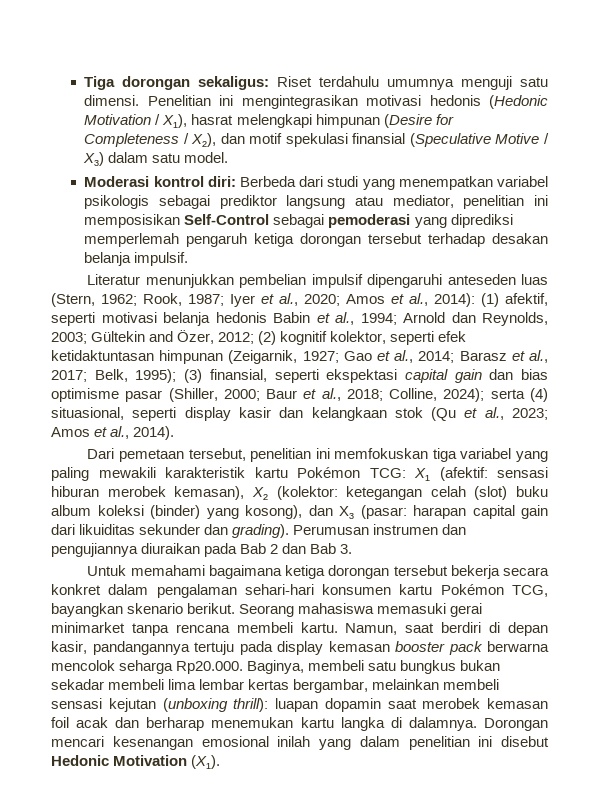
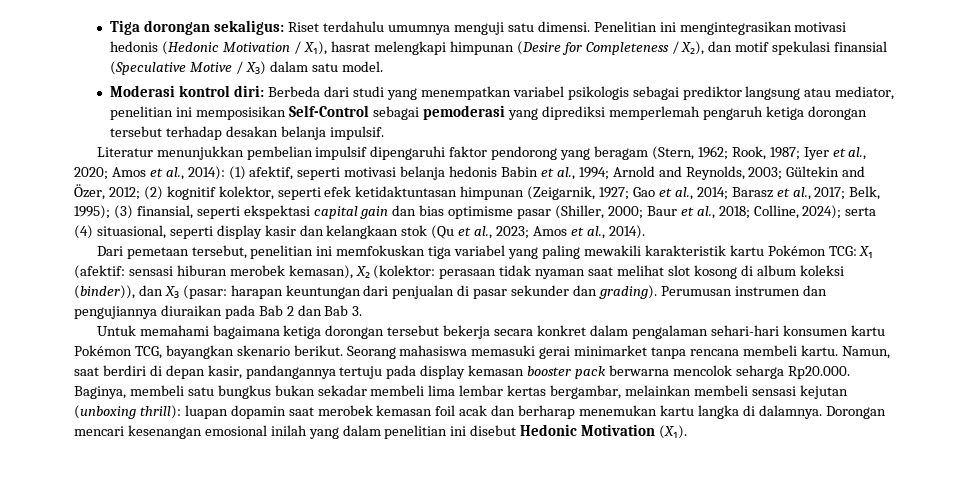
[447,274,548,285] anteseden luas -> [449,146,649,160] faktor pendorong yang beragam
[451,312,476,323] dan -> [658,166,682,177] and
[346,486,548,500] [51,505,548,519] [51,524,136,535] ketegangan celah (slot) buku album koleksi (binder) yang kosong), dan X₃ (pasar: harapan capital gain dari likuiditas -> [439,265,844,279] [74,285,508,299] perasaan tidak nyaman saat melihat slot kosong di album koleksi (binder)), dan X₃ (pasar: harapan keuntungan dari penjualan di pasar

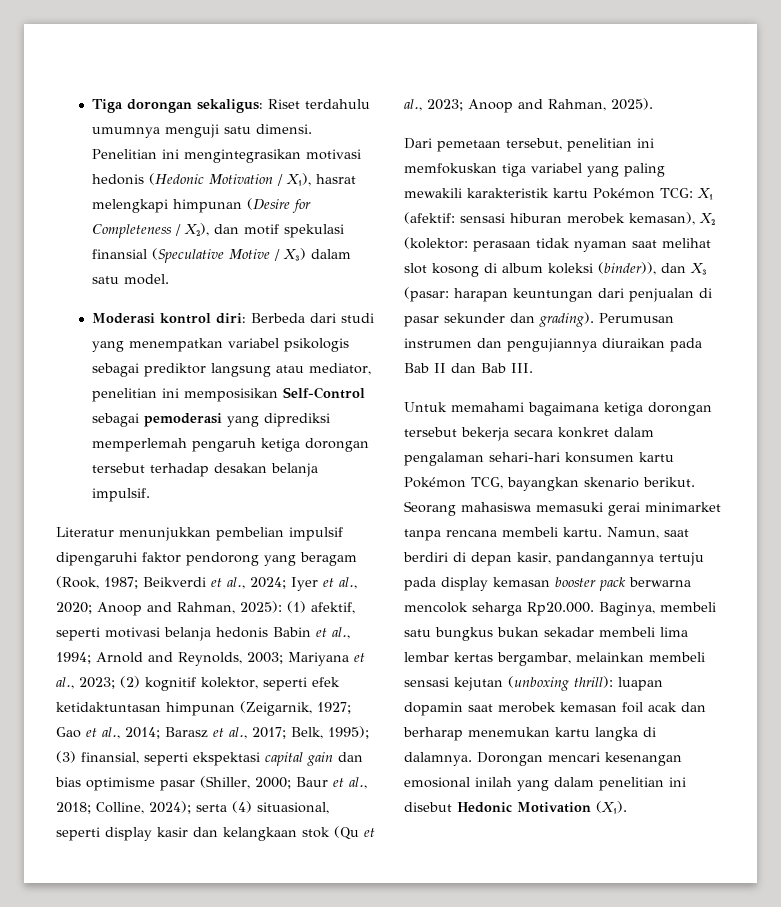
[651,146,867,160] [74,166,225,180] (Stern, 1962; Rook, 1987; Iyer et al., 2020; Amos et al., 2014): -> [56,576,357,591] [56,601,282,616] (Rook, 1987; Beikverdi et al., 2024; Iyer et al., 2020; Anoop and Rahman, 2025):
[786,166,866,177] [74,184,140,200] Gültekin and Özer, 2012; -> [288,652,365,666] [56,677,115,689] Mariyana et al., 2023;
[532,225,645,239] Amos et al., 2014). -> [468,98,653,113] Anoop and Rahman, 2025).
[286,306,294,316] 2 -> [434,363,446,373] II
[352,306,363,316] 3. -> [511,363,533,373] III.

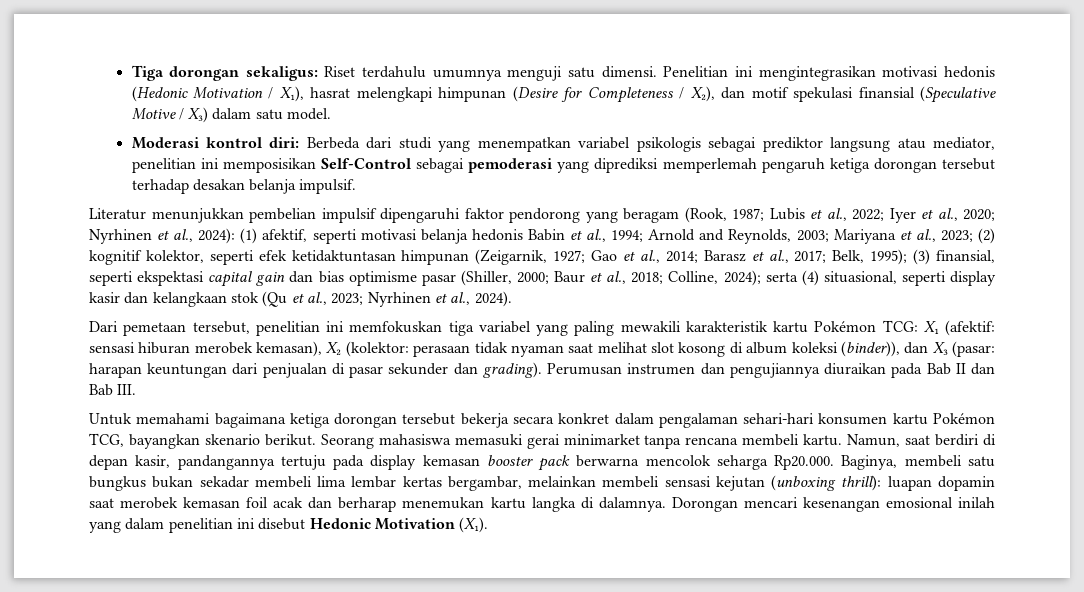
[143,577,286,589] Beikverdi et al., 2024; -> [769,208,884,221] Lubis et al., 2022;
[97,601,282,616] Anoop and Rahman, 2025): -> [89,228,236,244] Nyrhinen et al., 2024):
[468,98,653,113] Anoop and Rahman, 2025). -> [367,291,512,307] Nyrhinen et al., 2024).

